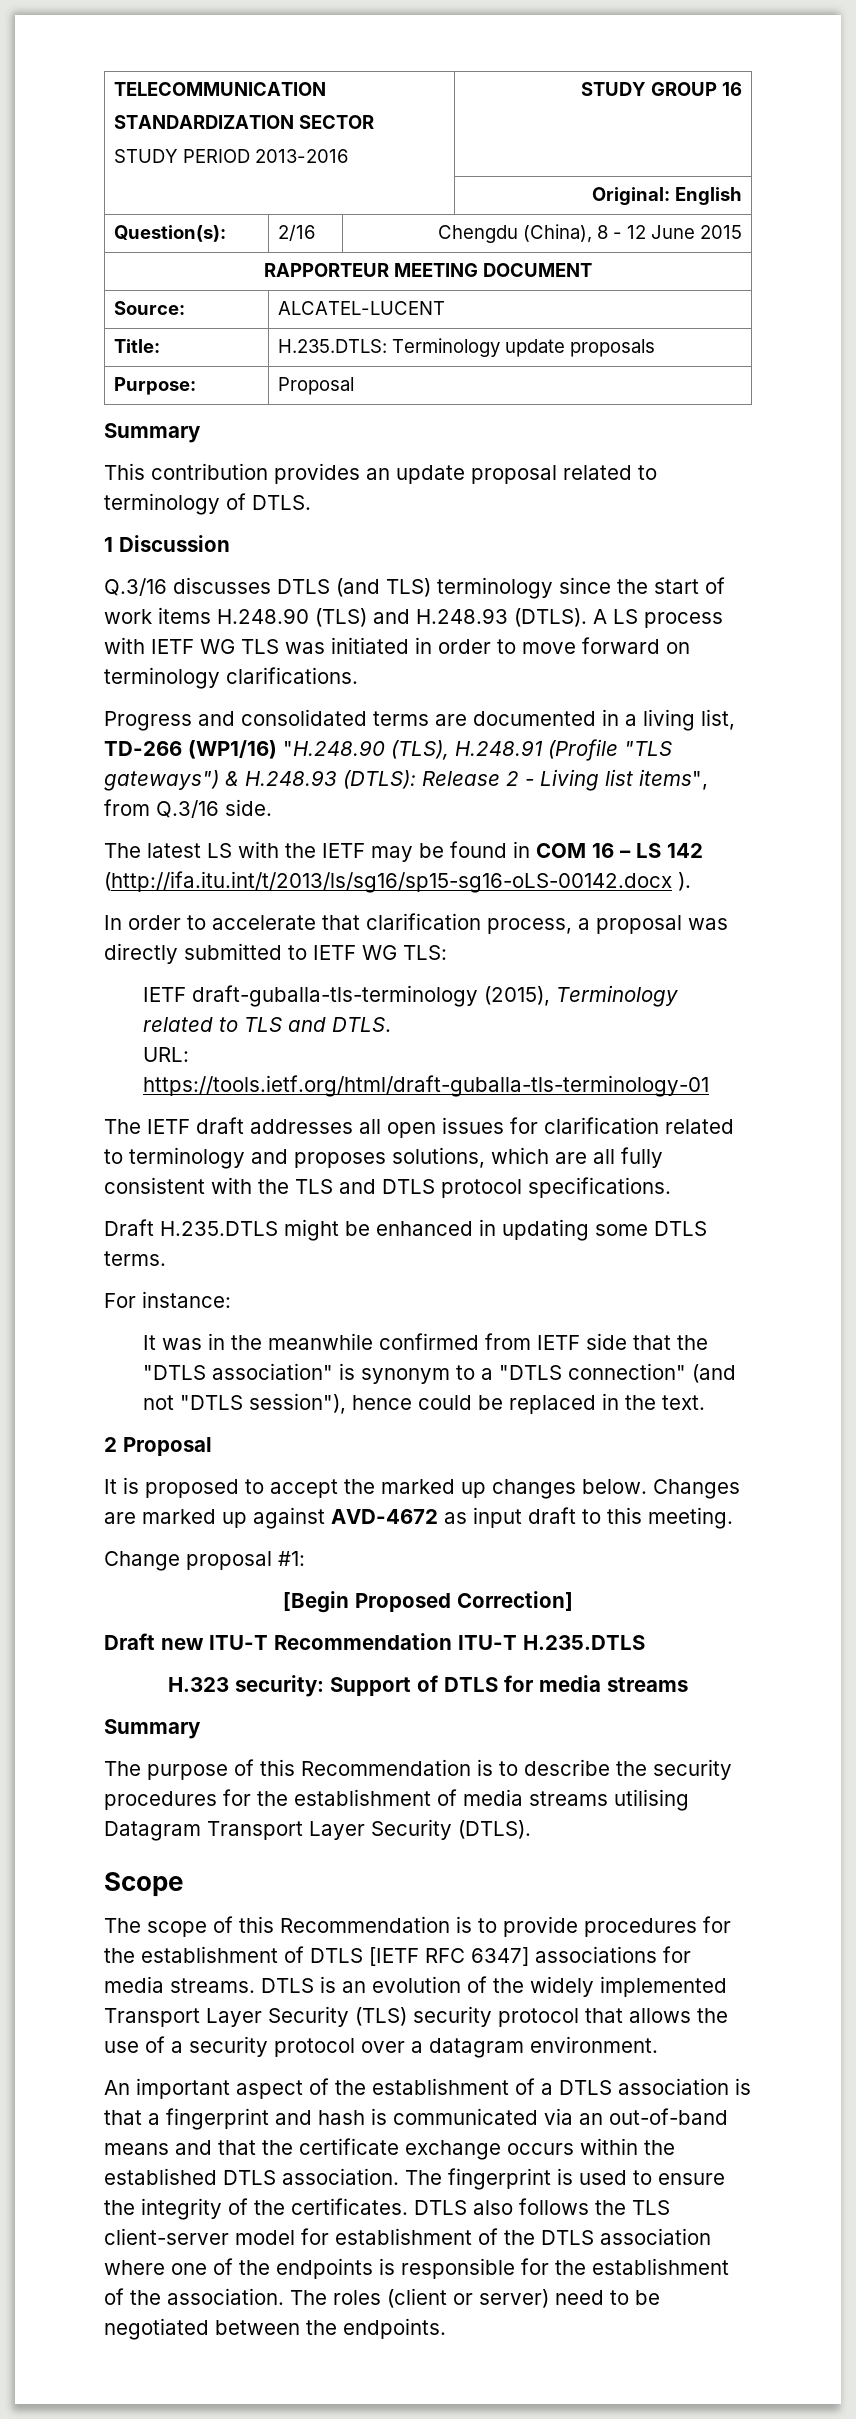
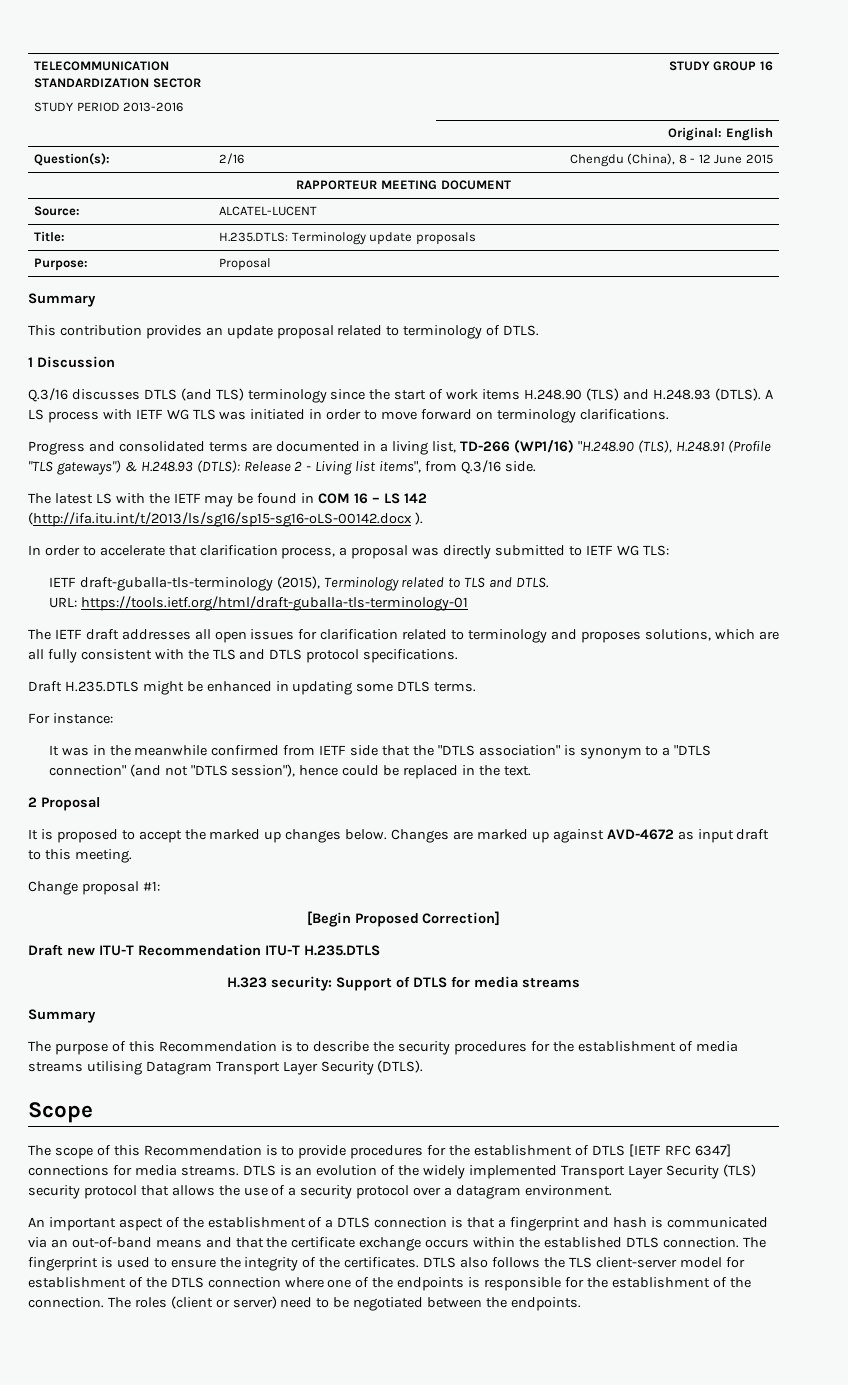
[535,1946,657,1963] associations -> [28,1165,109,1176] connections
[618,2078,729,2095] association -> [374,1217,448,1228] connection
[282,2168,399,2185] association. -> [662,1237,739,1248] connection.
[600,2228,711,2245] association -> [207,1277,281,1288] connection
[167,2288,284,2305] association. -> [28,1297,104,1308] connection.

